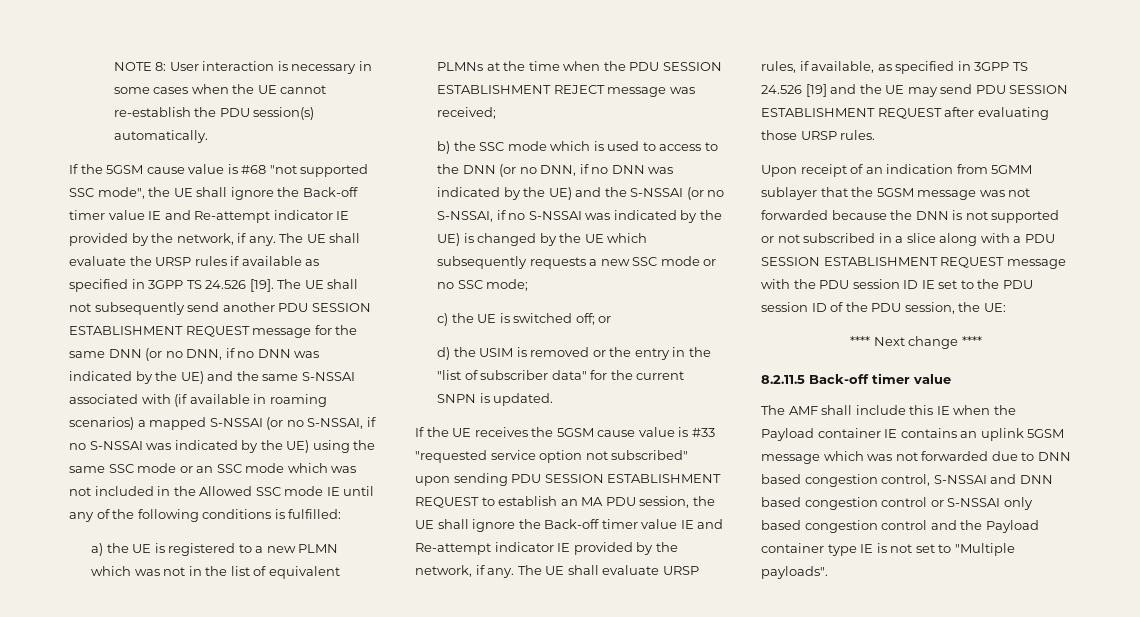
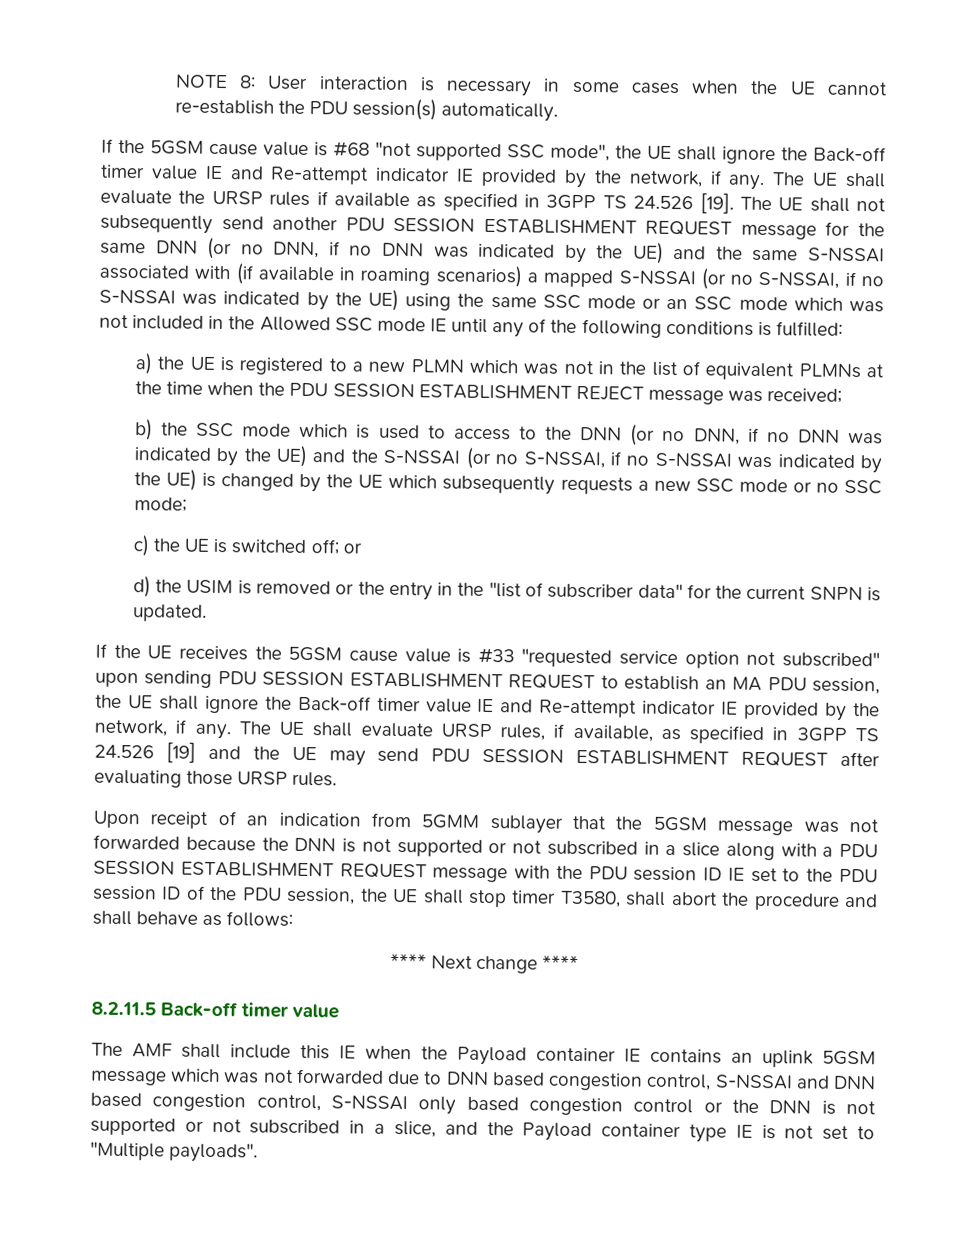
[983,303,1006,312] UE: -> [392,888,878,911] [92,910,294,927] UE shall stop timer T3580, shall abort the procedure and shall behave as follows:
[881,497,944,507] control or -> [256,1094,321,1112] control,
(928, 525) none -> [703,1099,877,1115] [90,1117,436,1138] or the DNN is not supported or not subscribed in a slice,

